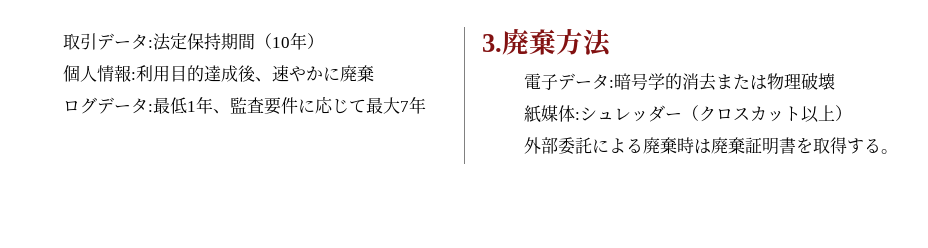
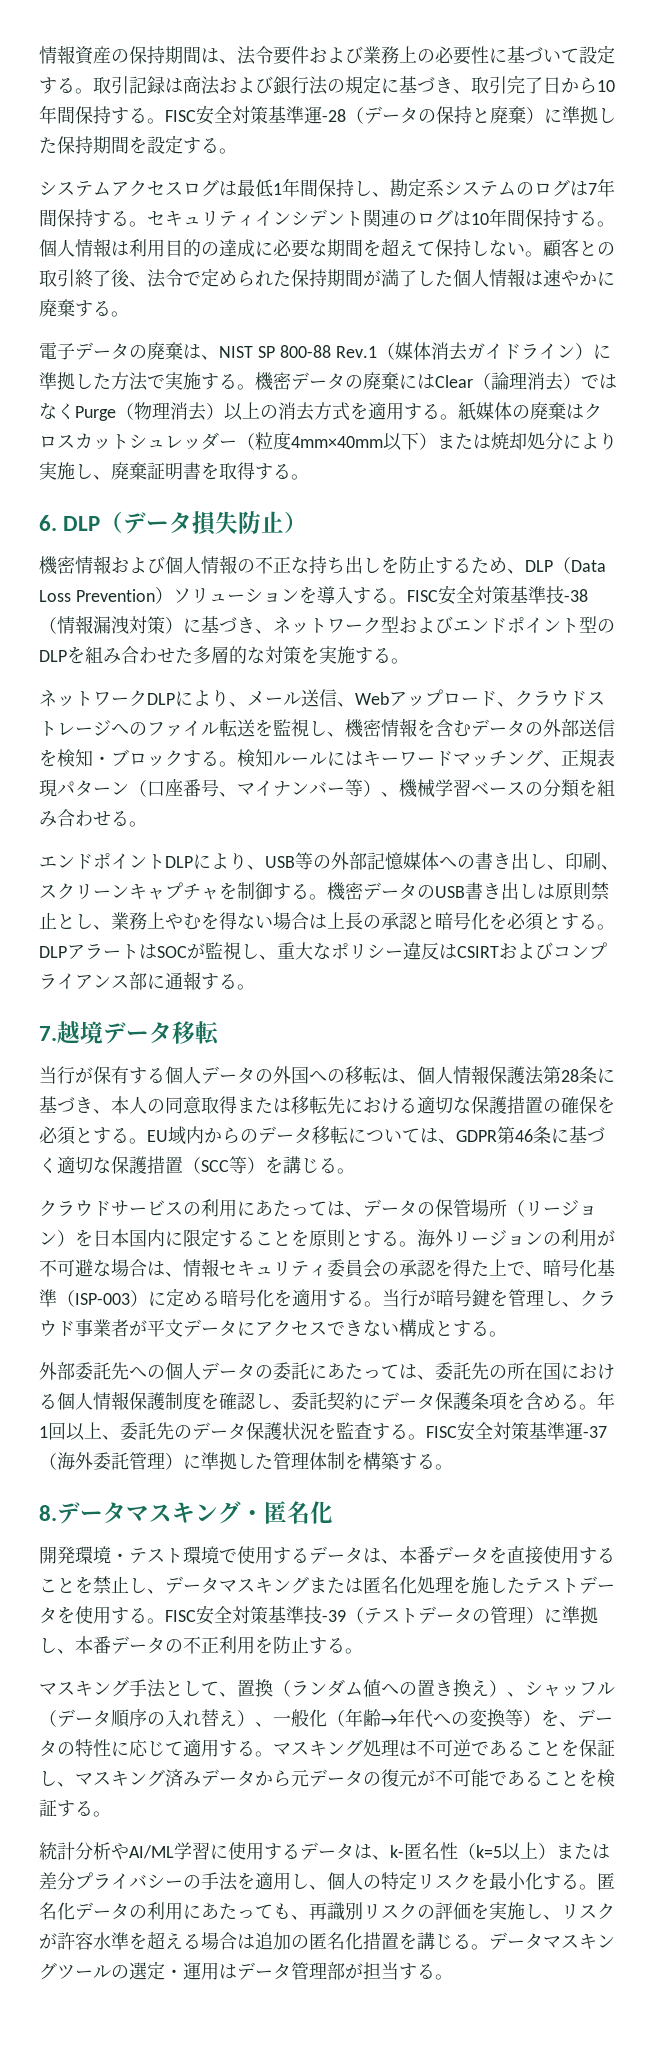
[62,32,324,51] [62,65,136,82] 取引データ:法定保持期間（10年） // 個人情報: -> [39,45,615,65] [39,75,615,95] [39,105,616,125] [39,135,237,154] [39,178,615,197] [39,208,615,227] [39,238,129,257] 情報資産の保持期間は、法令要件および業務上の必要性に基づいて設定する。取引記録は商法および銀行法の規定に基づき、取引完了日から10年間保持する。FISC安全対策基準運-28（データの保持と廃棄）に準拠した保持期間を設定する。 // システムアクセスログは最低1年間保持し、勘定系システムのログは7年間保持する。セキュリティインシデント関連のログは10年間保持する。個人情報は
[203,65,374,82] [62,96,426,115] [482,28,612,57] [523,72,835,91] [523,105,852,123] [523,137,711,155] 達成後、速やかに廃棄 // ログデータ:最低1年、監査要件に応じて最大7年 // 3.廃棄方法 // 電子データ:暗号学的消去または物理破壊 // 紙媒体:シュレッダー（クロスカット以上） // 外部委託による廃棄時は -> [201,238,615,258] [39,268,615,288] [39,299,129,317] [39,342,611,361] [39,372,617,391] [39,402,602,421] [39,432,617,451] [39,462,111,480] の達成に必要な期間を超えて保持しない。顧客との取引終了後、法令で定められた保持期間が満了した個人情報は速やかに廃棄する。 // 電子データの廃棄は、NIST SP 800-88 Rev.1（媒体消去ガイドライン）に準拠した方法で実施する。機密データの廃棄にはClear（論理消去）ではなくPurge（物理消去）以上の消去方式を適用する。紙媒体の廃棄はクロスカットシュレッダー（粒度4mm×40mm以下）または焼却処分により実施し、
(898, 151) none -> [39,511,308,535] [39,555,606,575] [39,585,588,605] [39,615,615,634] [39,646,409,664] [39,689,605,707] [39,718,615,738] [39,749,615,767] [39,779,615,798] [39,809,147,827] [39,852,619,870] [39,882,609,901] [39,912,615,931] [39,942,607,960] [39,971,255,990] [39,1021,220,1046] [39,1065,615,1085] [39,1096,615,1115] [39,1126,605,1145] [39,1156,355,1174] [39,1199,597,1217] [39,1228,615,1248] [39,1258,615,1278] [39,1288,616,1307] [39,1319,507,1337] [39,1362,615,1381] [39,1391,615,1411] [39,1421,607,1441] [39,1452,453,1471] [39,1501,333,1524] [39,1546,615,1565] [39,1576,615,1594] [39,1605,598,1625] [39,1636,363,1654] [39,1679,615,1698] [39,1708,613,1728] [39,1739,615,1757] [39,1769,615,1787] [39,1799,111,1817] [39,1842,610,1861] [39,1871,615,1891] [39,1902,615,1921] [39,1931,615,1950] [39,1961,453,1980] // 6. DLP（データ損失防止） // 機密情報および個人情報の不正な持ち出しを防止するため、DLP（Data Loss Prevention）ソリューションを導入する。FISC安全対策基準技-38（情報漏洩対策）に基づき、ネットワーク型およびエンドポイント型のDLPを組み合わせた多層的な対策を実施する。 // ネットワークDLPにより、メール送信、Webアップロード、クラウドストレージへのファイル転送を監視し、機密情報を含むデータの外部送信を検知・ブロックする。検知ルールにはキーワードマッチング、正規表現パターン（口座番号、マイナンバー等）、機械学習ベースの分類を組み合わせる。 // エンドポイントDLPにより、USB等の外部記憶媒体への書き出し、印刷、スクリーンキャプチャを制御する。機密データのUSB書き出しは原則禁止とし、業務上やむを得ない場合は上長の承認と暗号化を必須とする。DLPアラートはSOCが監視し、重大なポリシー違反はCSIRTおよびコンプライアンス部に通報する。 // 7.越境データ移転 // 当行が保有する個人データの外国への移転は、個人情報保護法第28条に基づき、本人の同意取得または移転先における適切な保護措置の確保を必須とする。EU域内からのデータ移転については、GDPR第46条に基づく適切な保護措置（SCC等）を講じる。 // クラウドサービスの利用にあたっては、データの保管場所（リージョン）を日本国内に限定することを原則とする。海外リージョンの利用が不可避な場合は、情報セキュリティ委員会の承認を得た上で、暗号化基準（ISP-003）に定める暗号化を適用する。当行が暗号鍵を管理し、クラウド事業者が平文データにアクセスできない構成とする。 // 外部委託先への個人データの委託にあたっては、委託先の所在国における個人情報保護制度を確認し、委託契約にデータ保護条項を含める。年1回以上、委託先のデータ保護状況を監査する。FISC安全対策基準運-37（海外委託管理）に準拠した管理体制を構築する。 // 8.データマスキング・匿名化 // 開発環境・テスト環境で使用するデータは、本番データを直接使用することを禁止し、データマスキングまたは匿名化処理を施したテストデータを使用する。FISC安全対策基準技-39（テストデータの管理）に準拠し、本番データの不正利用を防止する。 // マスキング手法として、置換（ランダム値への置き換え）、シャッフル（データ順序の入れ替え）、一般化（年齢→年代への変換等）を、データの特性に応じて適用する。マスキング処理は不可逆であることを保証し、マスキング済みデータから元データの復元が不可能であることを検証する。 // 統計分析やAI/ML学習に使用するデータは、k-匿名性（k=5以上）または差分プライバシーの手法を適用し、個人の特定リスクを最小化する。匿名化データの利用にあたっても、再識別リスクの評価を実施し、リスクが許容水準を超える場合は追加の匿名化措置を講じる。データマスキングツールの選定・運用はデータ管理部が担当する。

